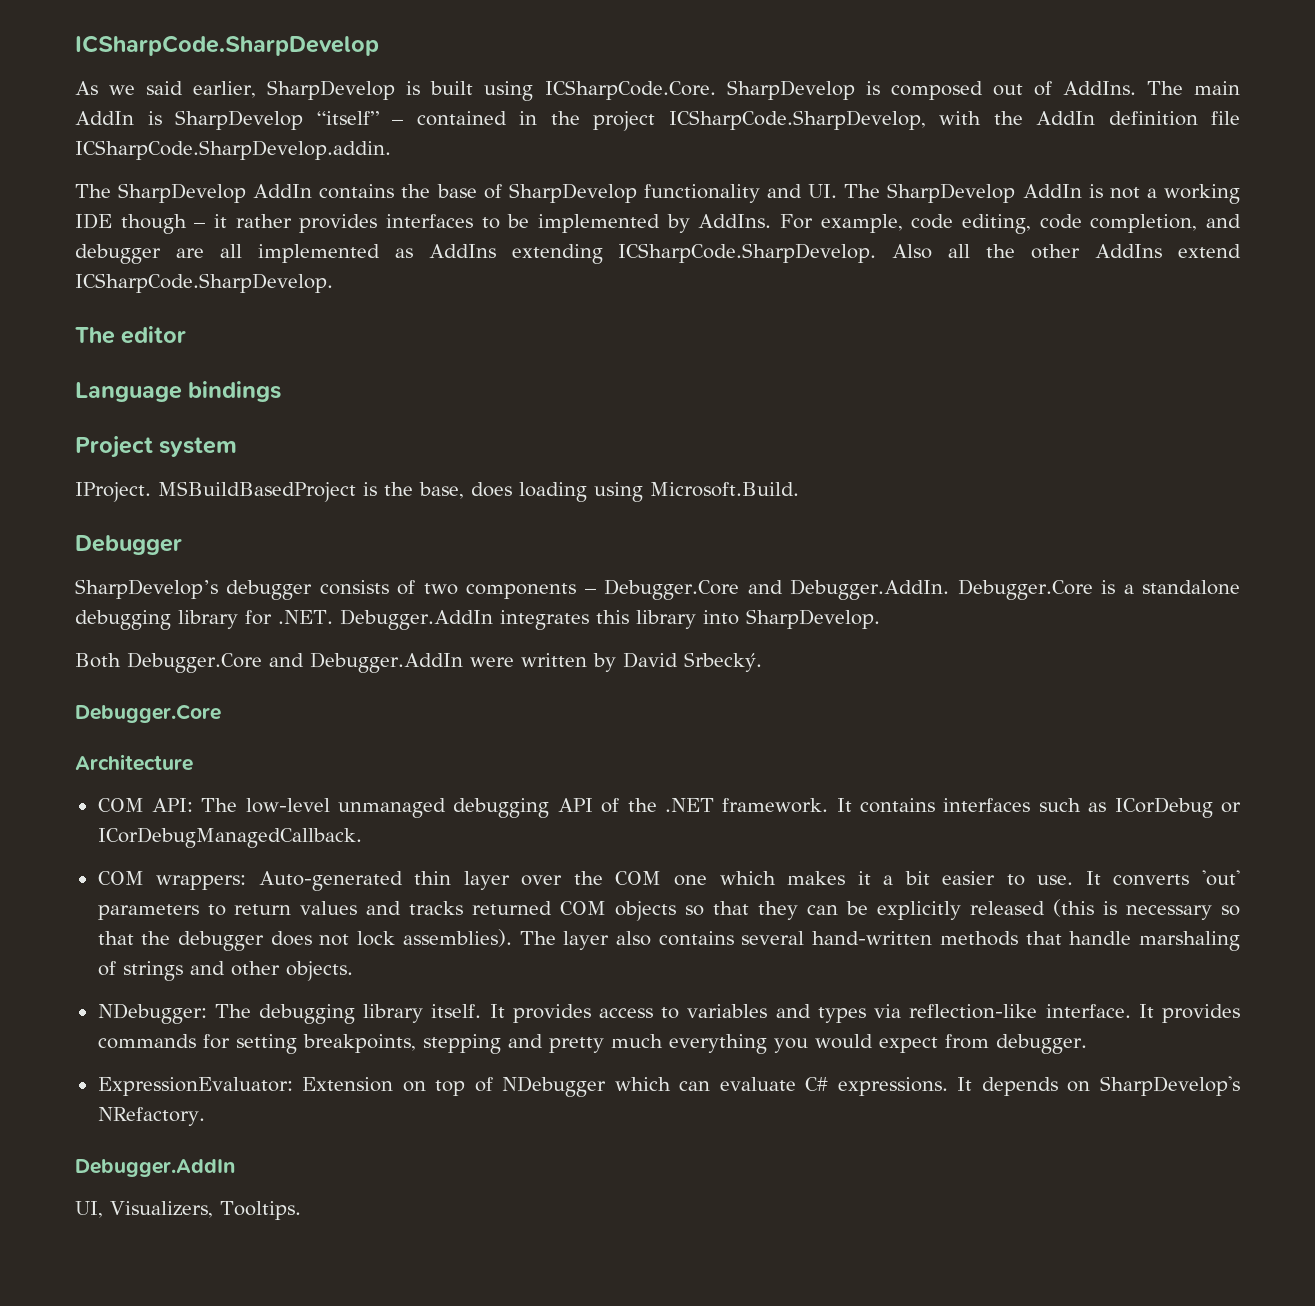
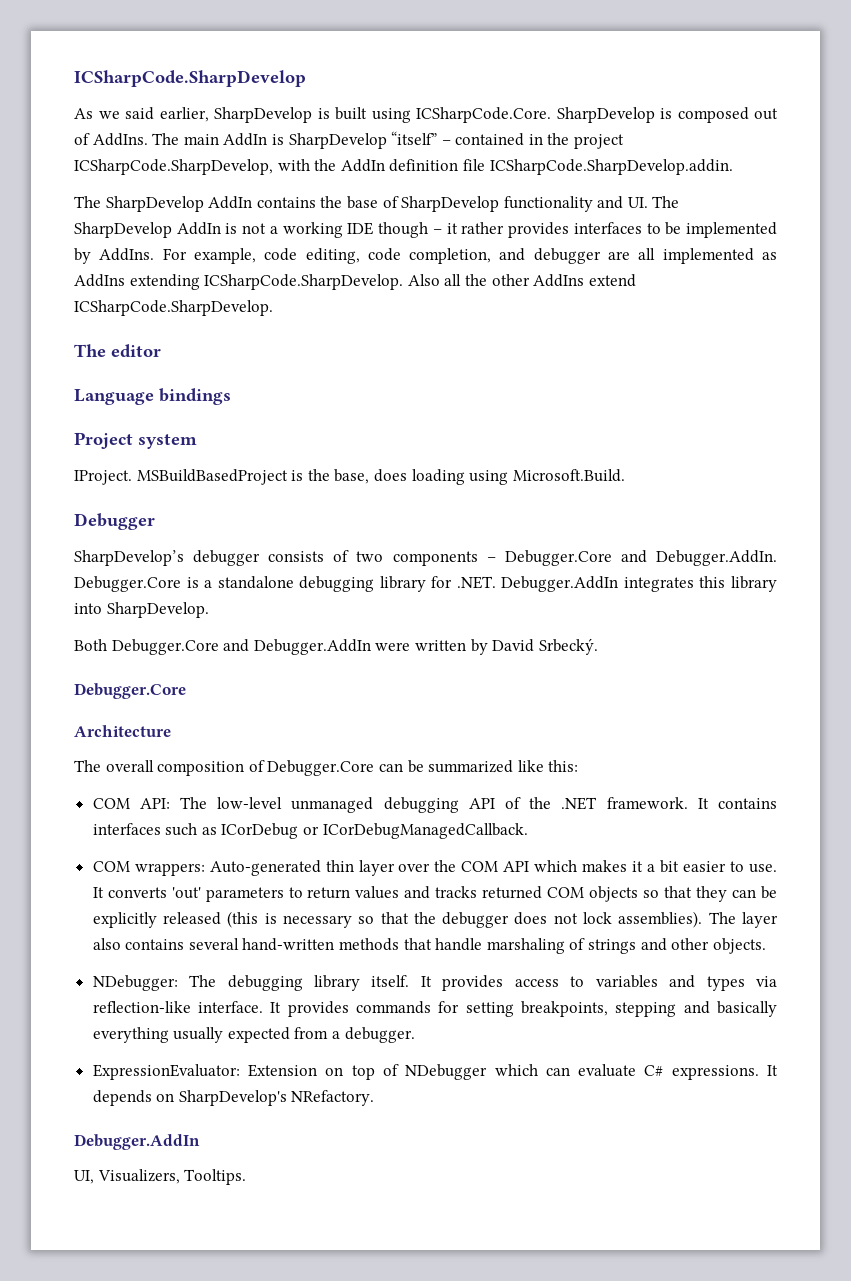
(193, 762) none -> [74,760,579,776] // The overall composition of Debugger.Core can be summarized like this:
[673,875,707,886] one -> [503,861,530,872] API
[548,1034,989,1054] pretty much everything you would expect from -> [717,1001,777,1017] [92,1027,341,1043] basically everything usually expected from a

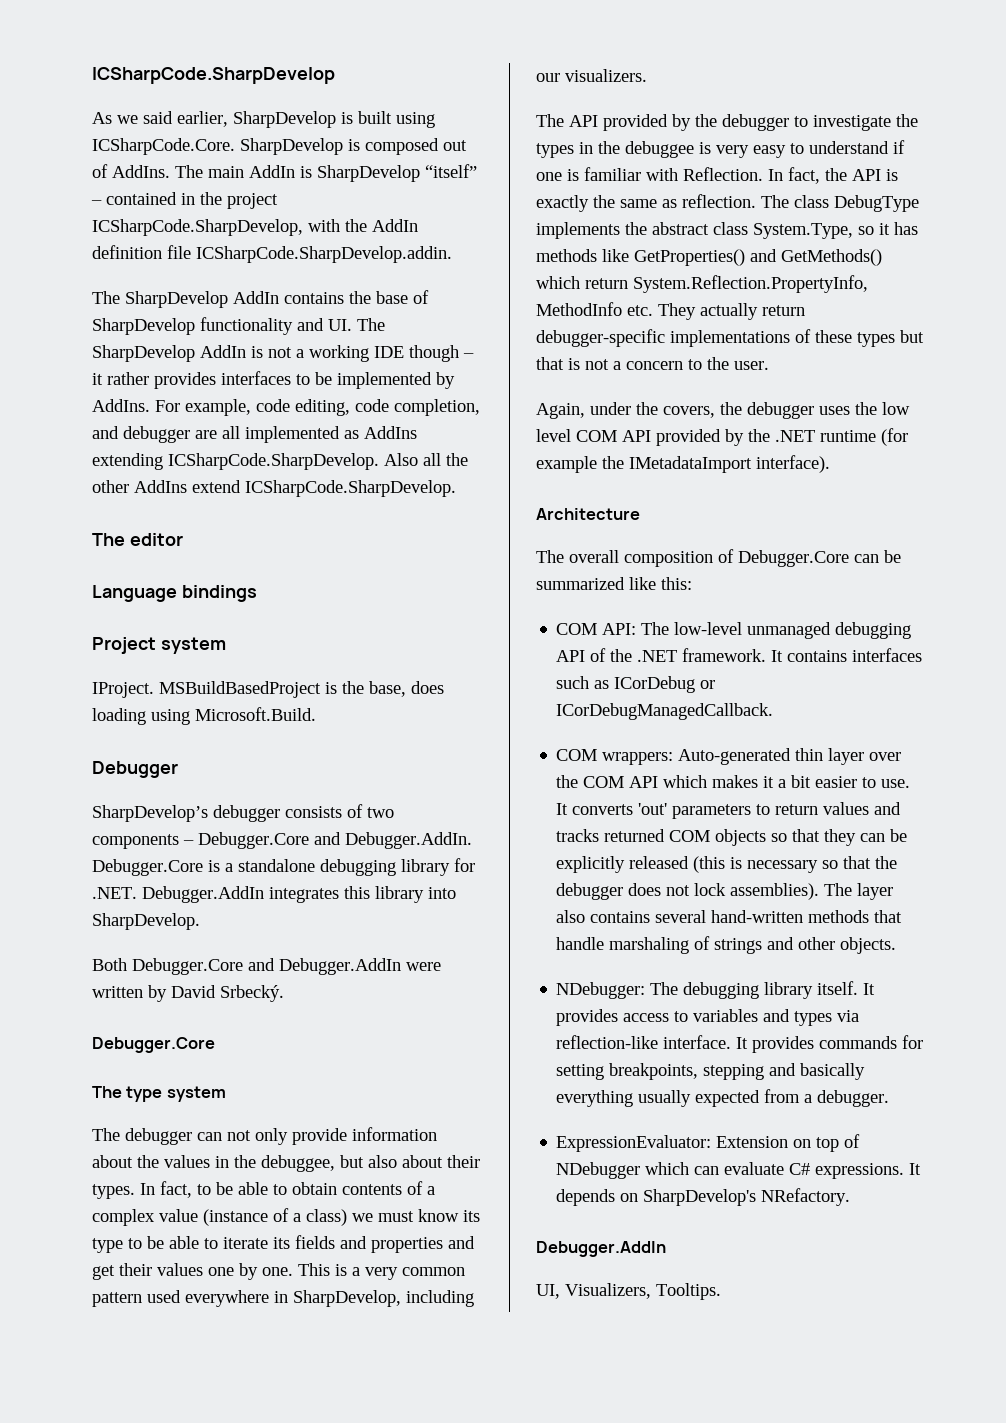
(186, 691) none -> [92,1086,226,1102] [92,1127,437,1145] [92,1155,480,1172] [92,1181,435,1199] [92,1208,480,1226] [92,1235,475,1253] [92,1263,465,1280] [92,1290,474,1307] [536,69,647,82] [536,114,918,131] [536,140,905,158] [536,167,898,184] [536,194,919,212] [536,222,918,239] [536,249,882,266] [536,275,868,293] [536,302,805,320] [536,329,924,347] [536,357,769,370] [536,402,910,419] [536,428,908,446] [536,455,830,473] // The type system // The debugger can not only provide information about the values in the debuggee, but also about their types. In fact, to be able to obtain contents of a complex value (instance of a class) we must know its type to be able to iterate its fields and properties and get their values one by one. This is a very common pattern used everywhere in SharpDevelop, including our visualizers. // The API provided by the debugger to investigate the types in the debuggee is very easy to understand if one is familiar with Reflection. In fact, the API is exactly the same as reflection. The class DebugType implements the abstract class System.Type, so it has methods like GetProperties() and GetMethods() which return System.Reflection.PropertyInfo, MethodInfo etc. They actually return debugger-specific implementations of these types but that is not a concern to the user. // Again, under the covers, the debugger uses the low level COM API provided by the .NET runtime (for example the IMetadataImport interface).

